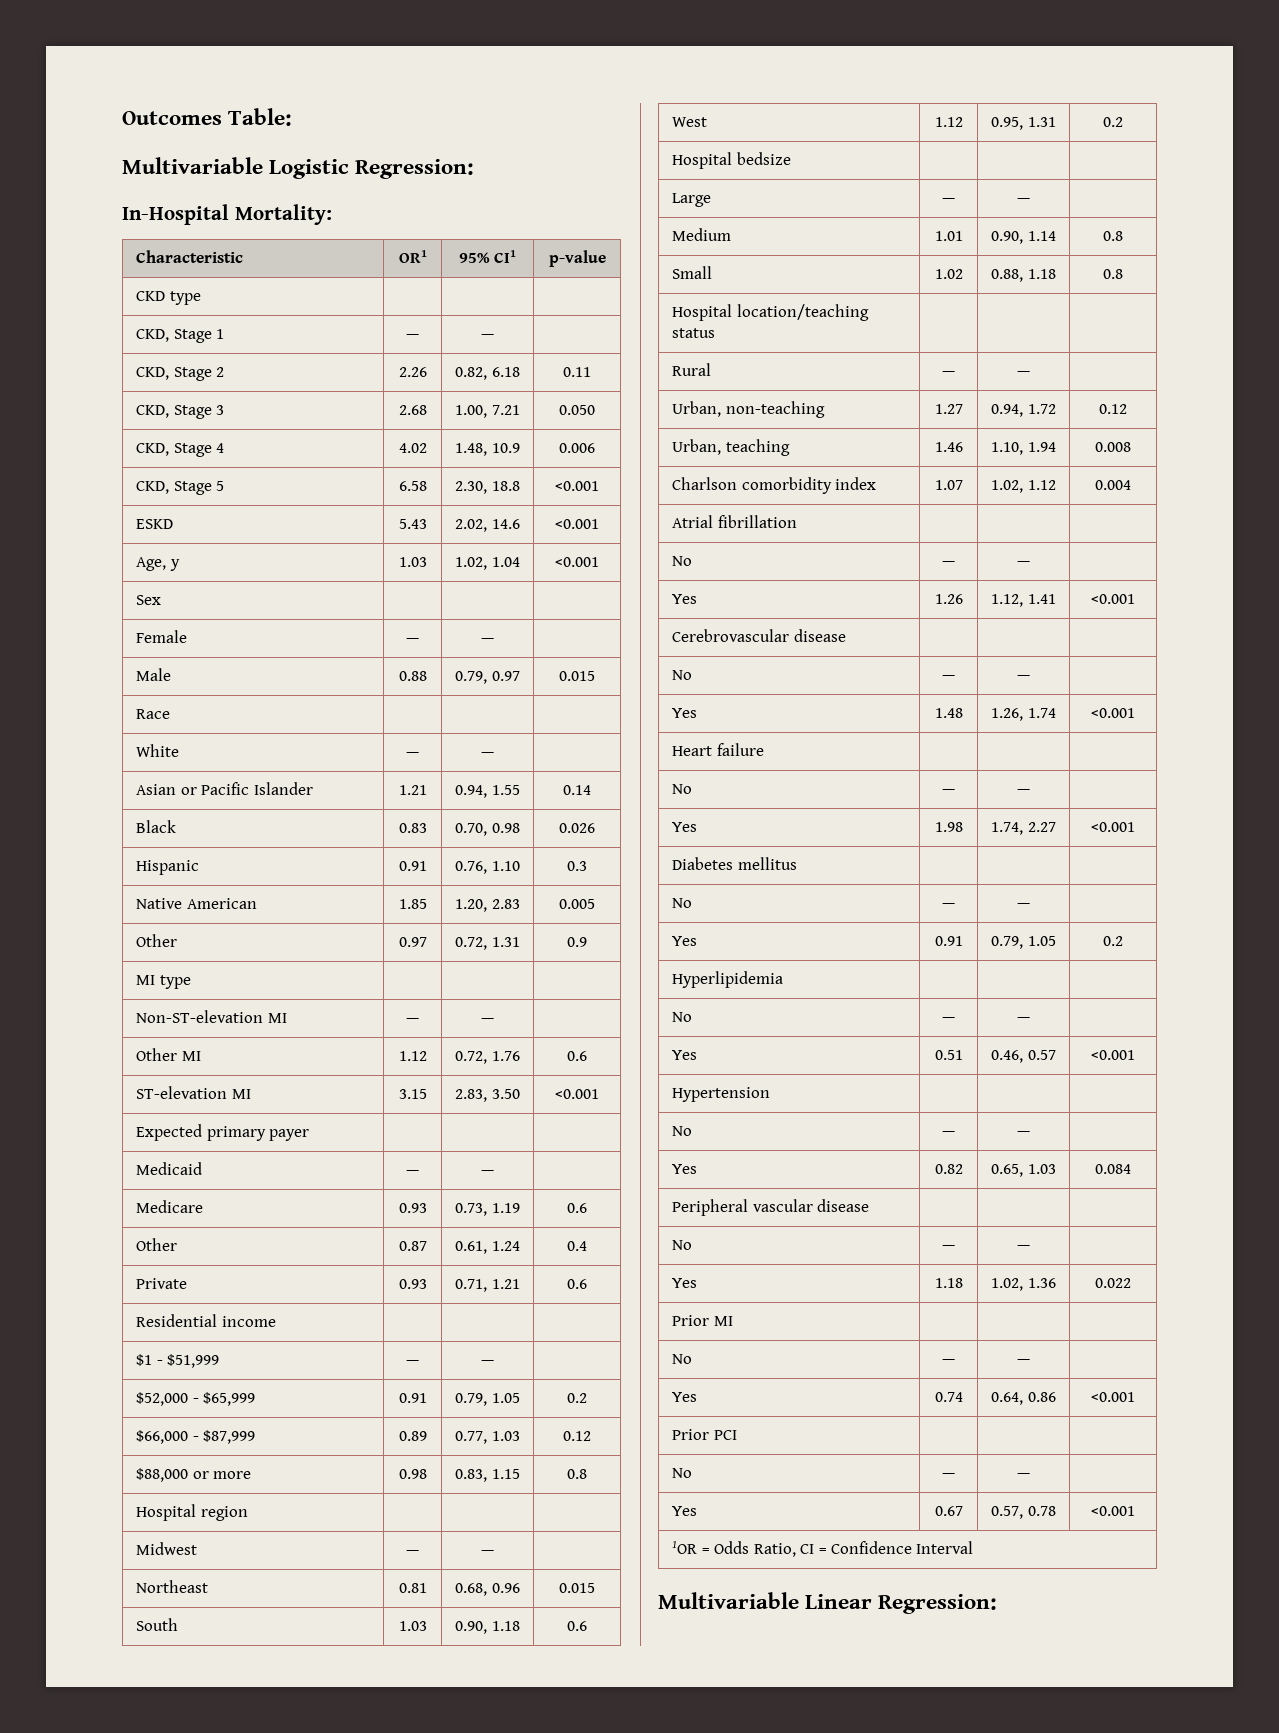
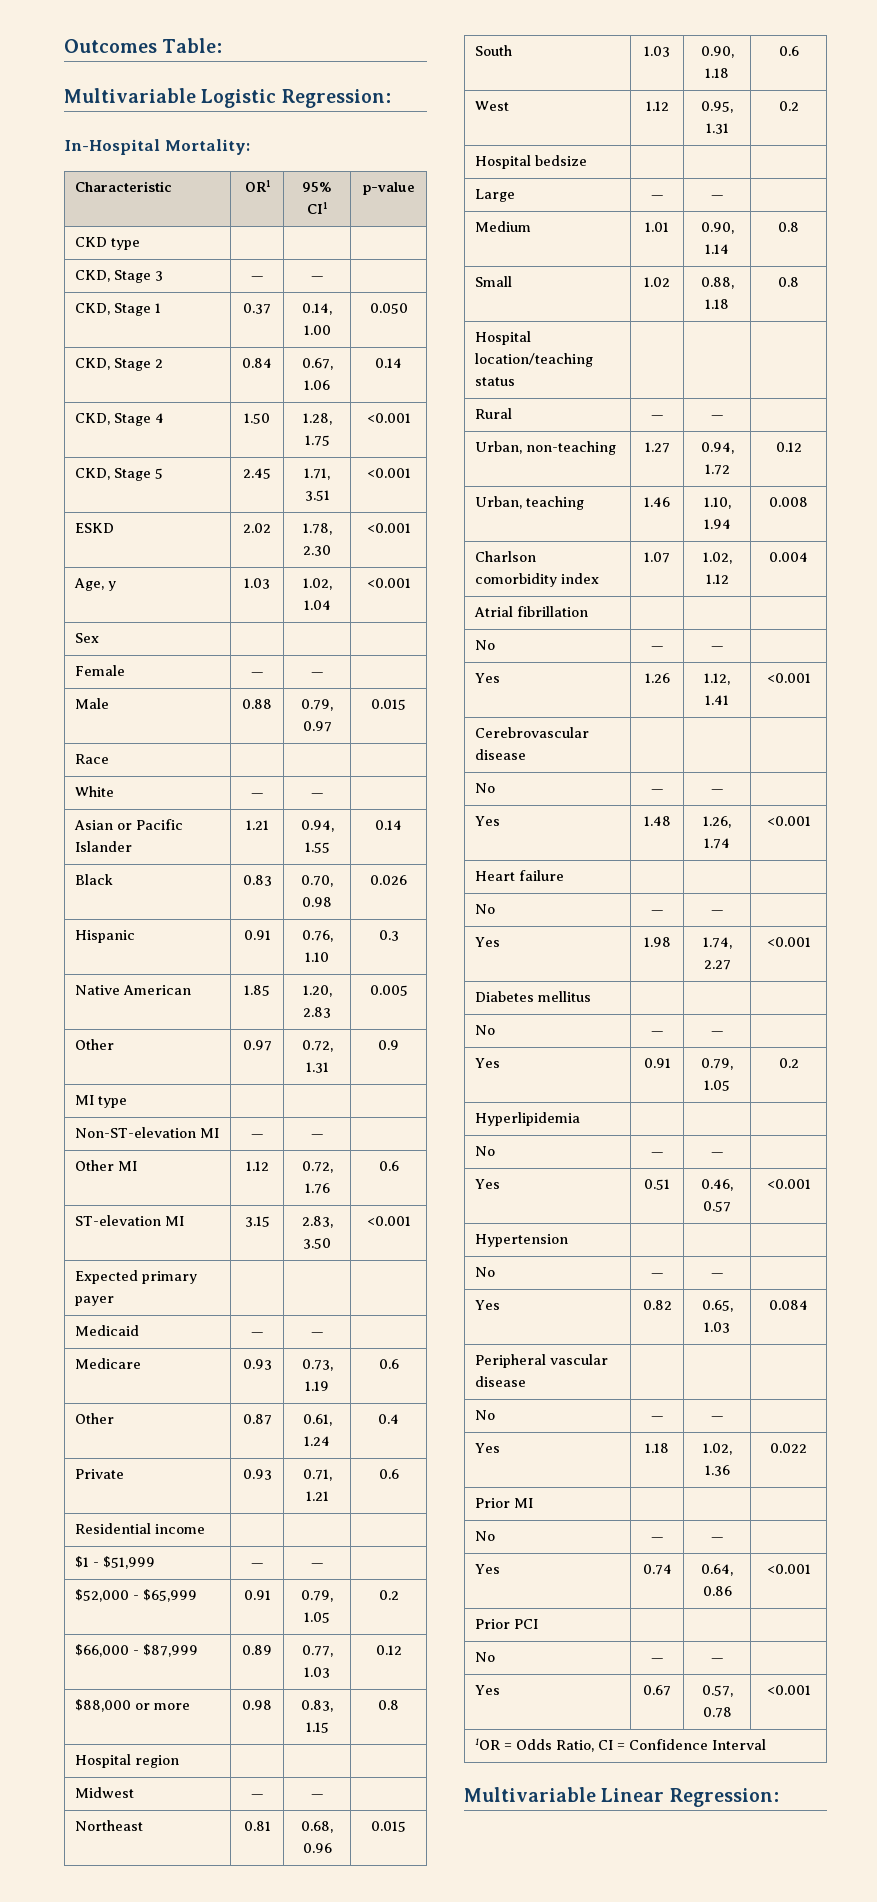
[216,329,225,339] 1 -> [155,271,164,281] 3
[216,367,225,377] [398,367,427,377] [455,367,520,380] [563,367,591,377] [136,405,225,419] [398,405,427,415] [455,405,520,418] [559,405,595,415] 2 | 2.26 | 0.82, 6.18 | 0.11 // CKD, Stage 3 | 2.68 | 1.00, 7.21 | 0.050 -> [155,303,162,313] [243,303,271,314] [302,303,332,315] [303,325,331,335] [369,303,408,314] [75,358,164,371] [242,358,272,368] [301,358,333,370] [304,380,330,390] [375,358,402,368] 1 | 0.37 | 0.14, 1.00 | 0.050 // CKD, Stage 2 | 0.84 | 0.67, 1.06 | 0.14
[398,443,427,453] [455,443,520,456] [559,443,595,453] 4.02 | 1.48, 10.9 | 0.006 -> [244,413,270,424] [302,413,332,425] [304,435,330,446] [366,413,411,423] 1.50 | 1.28, 1.75 | <0.001
[398,481,427,491] [455,481,520,494] 6.58 | 2.30, 18.8 -> [243,468,271,479] [304,468,330,480] [304,490,330,501] 2.45 | 1.71, 3.51
[398,519,427,529] [455,519,520,532] 5.43 | 2.02, 14.6 -> [243,523,271,533] [302,523,332,535] [303,545,331,556] 2.02 | 1.78, 2.30

